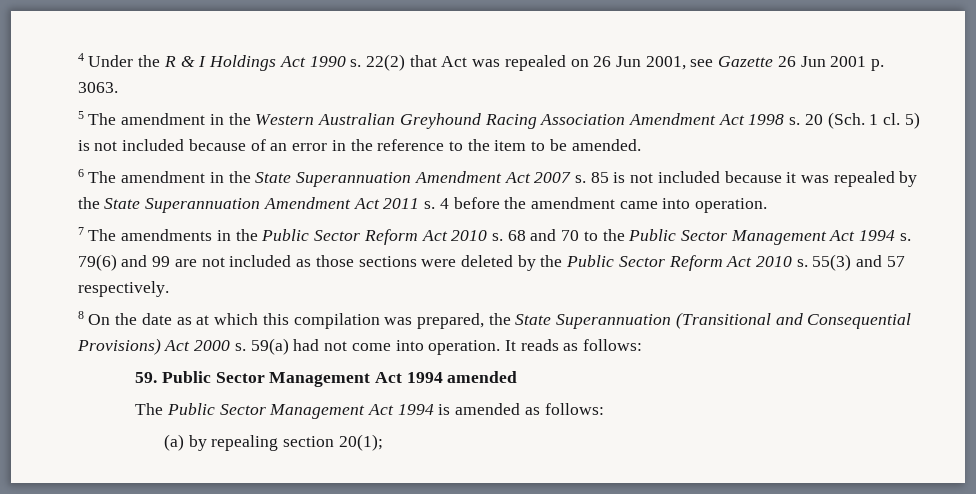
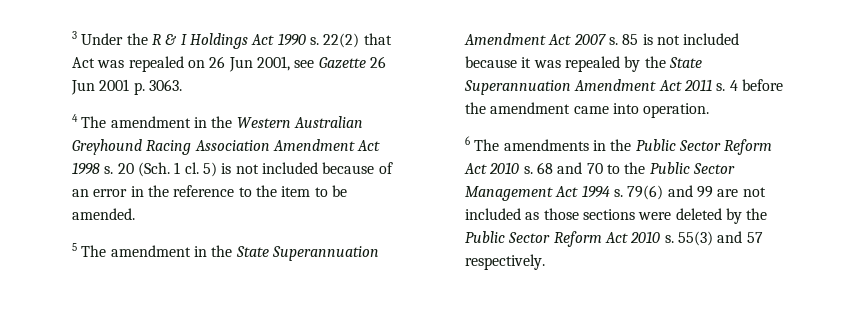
[77,53,84,61] 4 -> [72,31,78,39] 3
[77,111,84,119] 5 -> [72,114,79,122] 4
[77,169,84,177] 6 -> [72,243,78,251] 5
[77,227,84,235] 7 -> [465,136,471,145] 6
[77,311,912,329] [76,338,643,355] [135,371,518,387] [135,403,604,419] [163,434,383,451] // 8 On the date as at which this compilation was prepared, the State Superannuation (Transitional and Consequential Provisions) Act 2000 s. 59(a) had not come into operation. It reads as follows: // 59. Public Sector Management Act 1994 amended // The Public Sector Management Act 1994 is amended as follows: // (a) by repealing section 20(1); -> (546, 262) none

